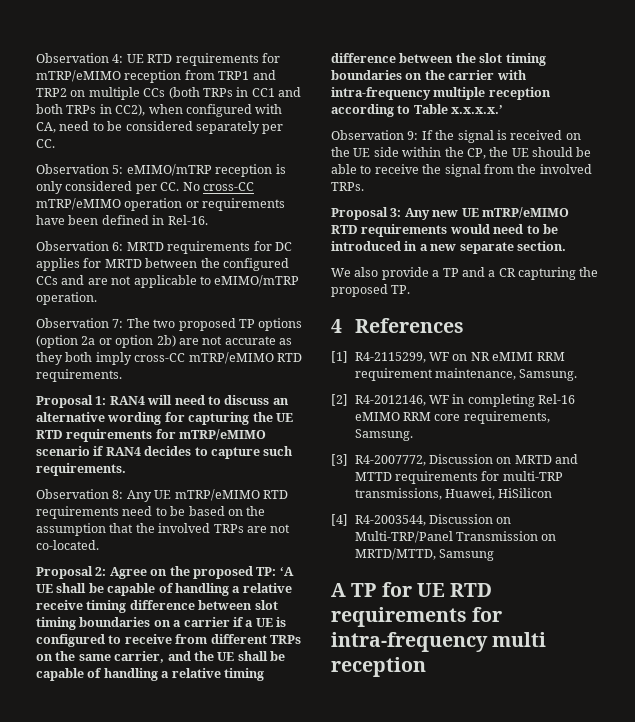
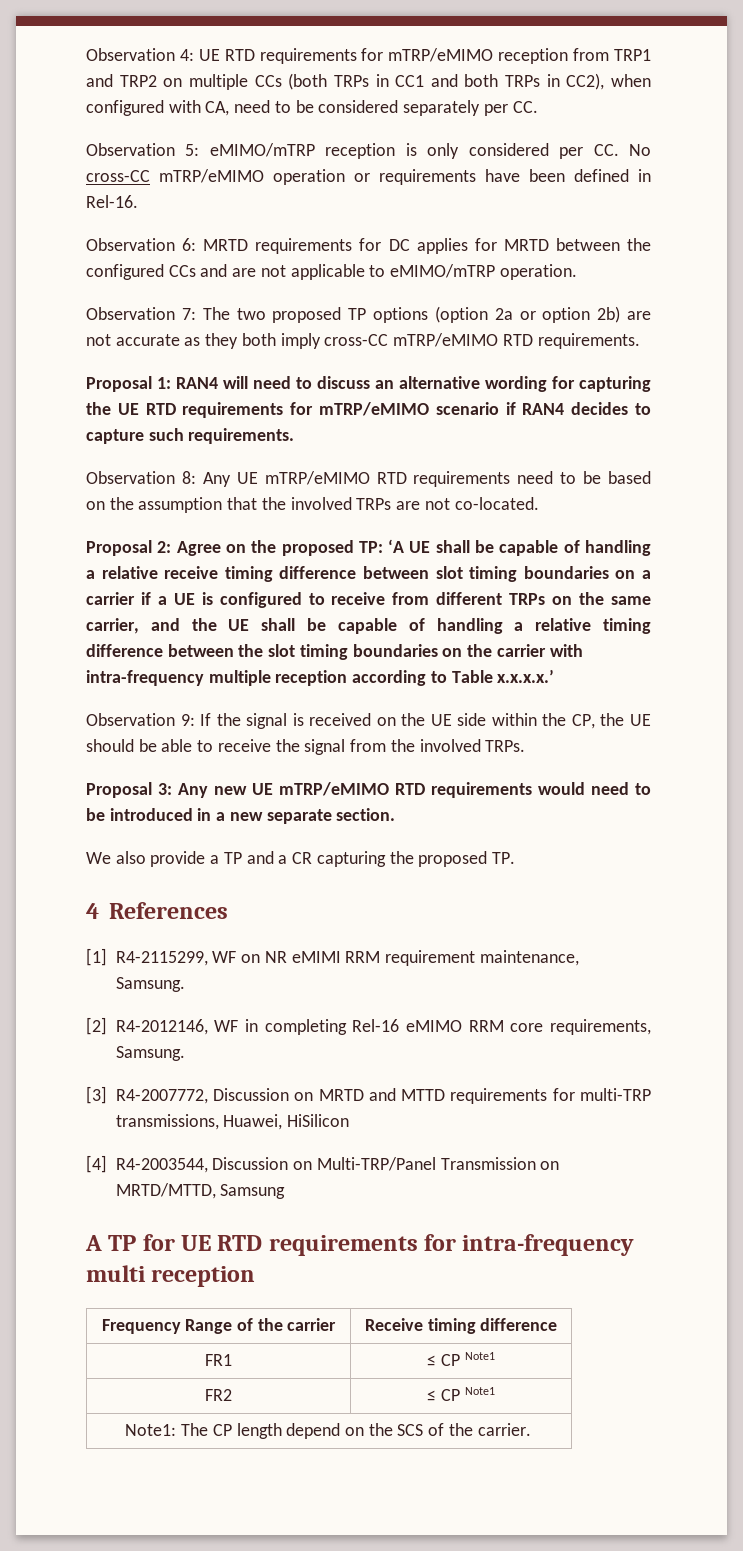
(426, 667) none -> [101,1318,337,1334] [364,1318,558,1334] [205,1354,232,1366] [427,1352,495,1366] [205,1389,232,1401] [427,1387,495,1401] [125,1423,531,1439] // Frequency Range of the carrier | Receive timing difference // FR1 | ≤ CP Note1 // FR2 | ≤ CP Note1 // Note1: The CP length depend on the SCS of the carrier.

